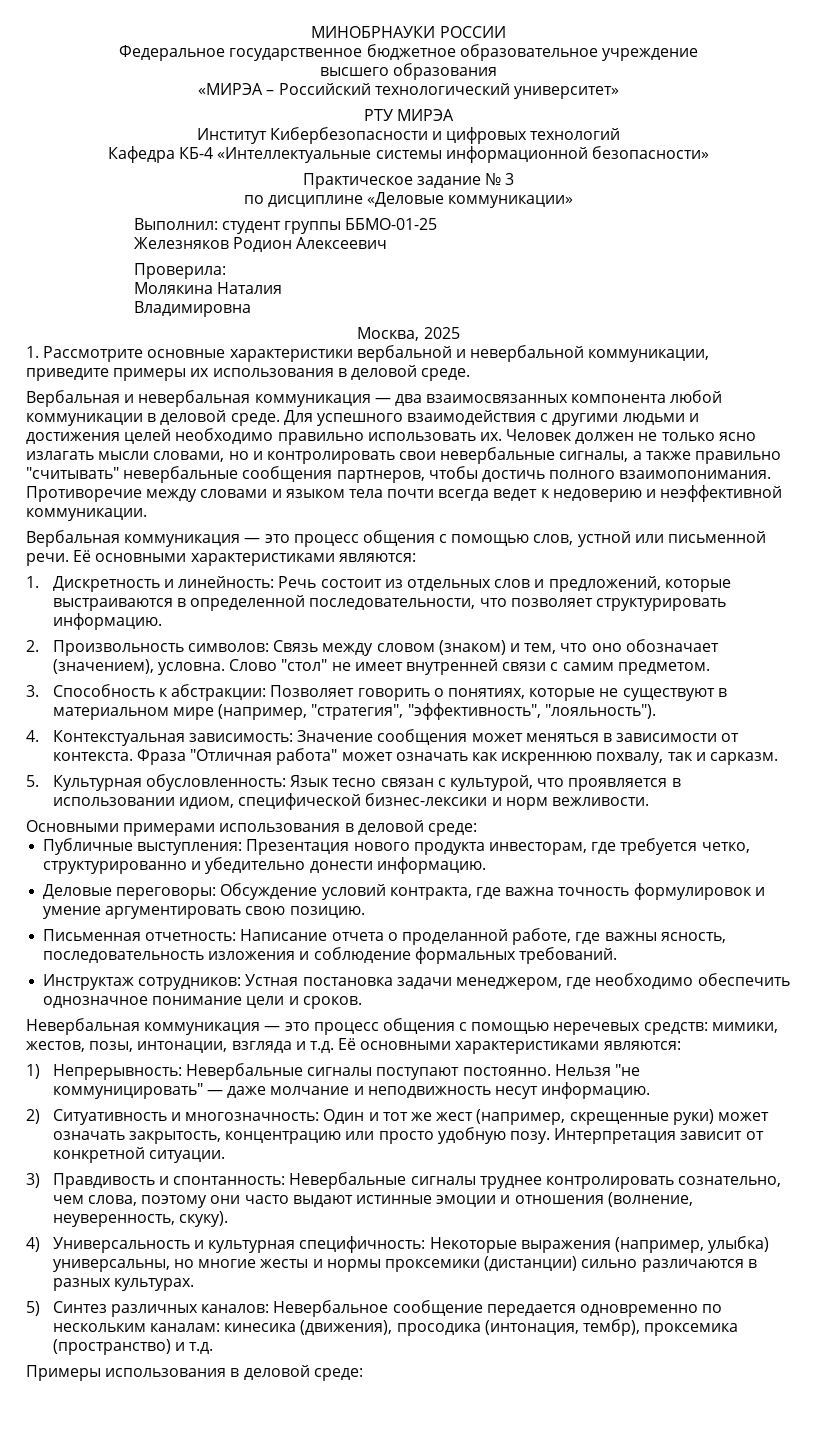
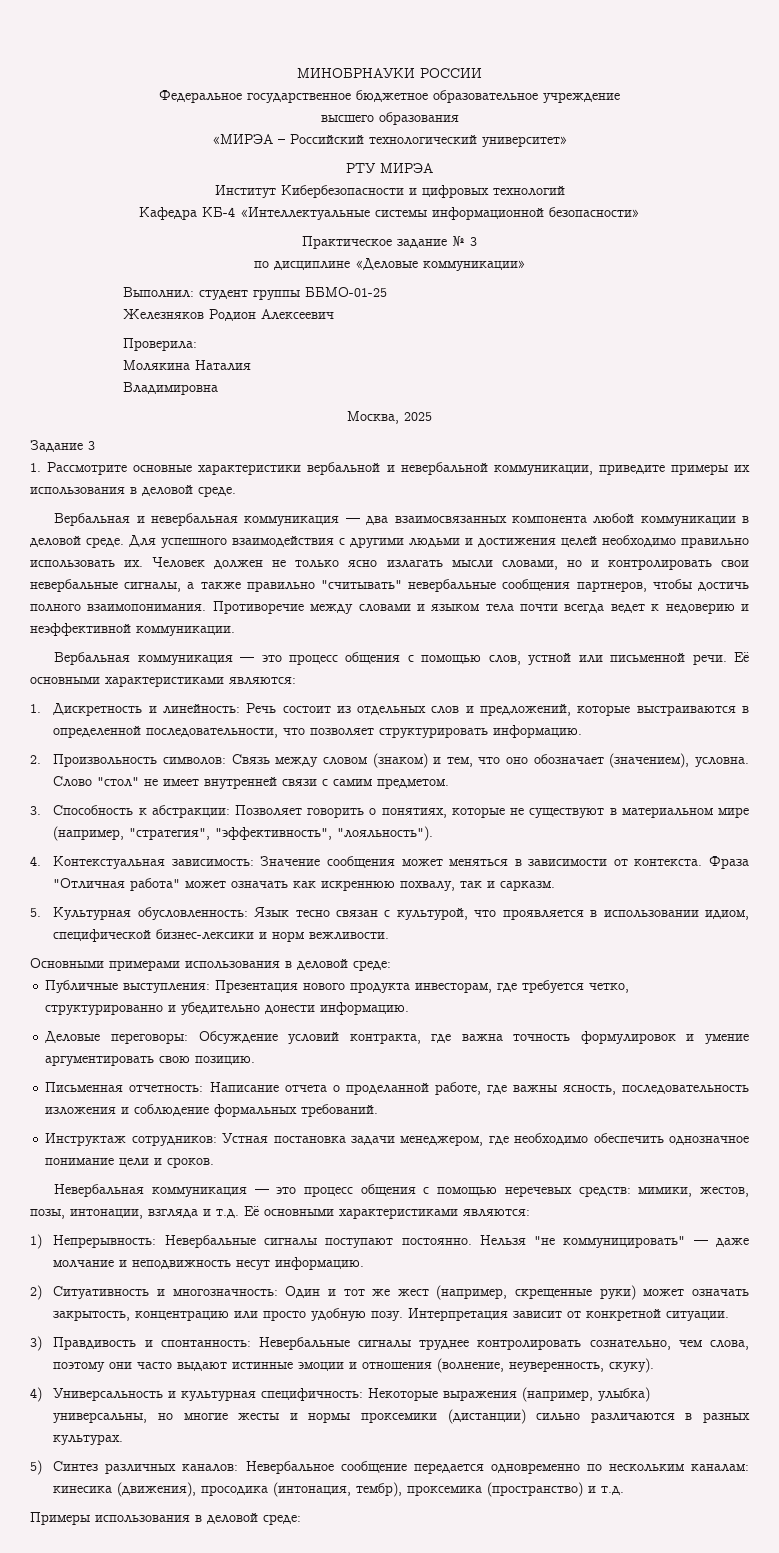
(460, 333) none -> [30,440,95,452] // Задание 3

